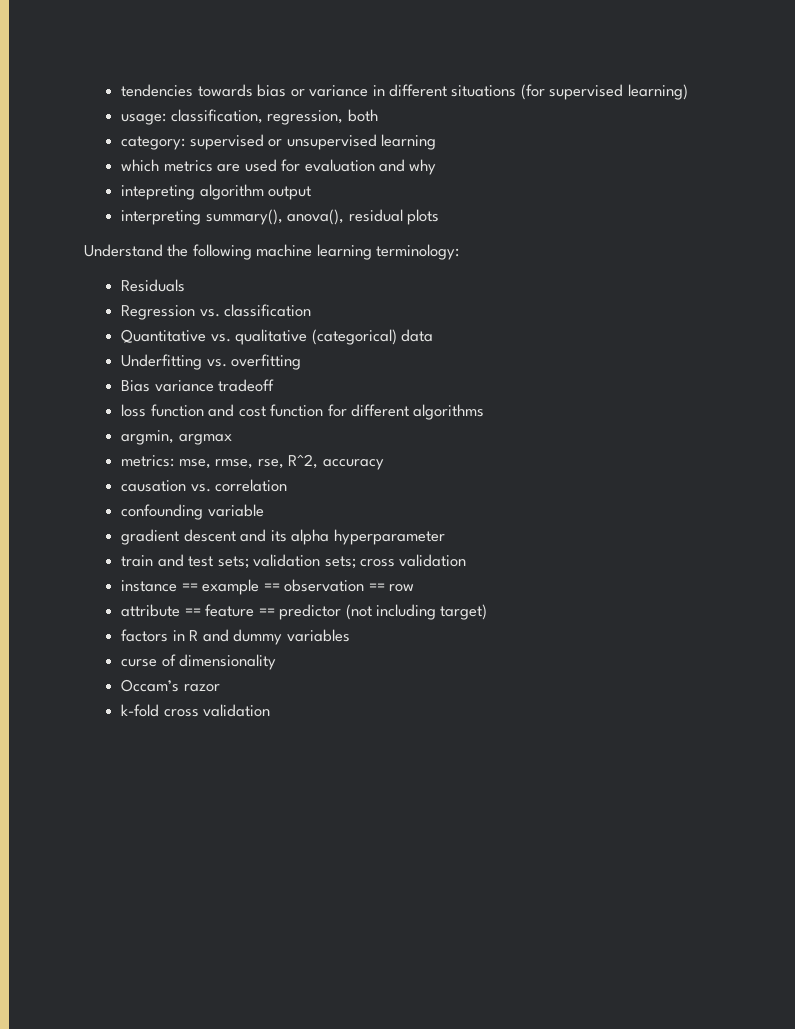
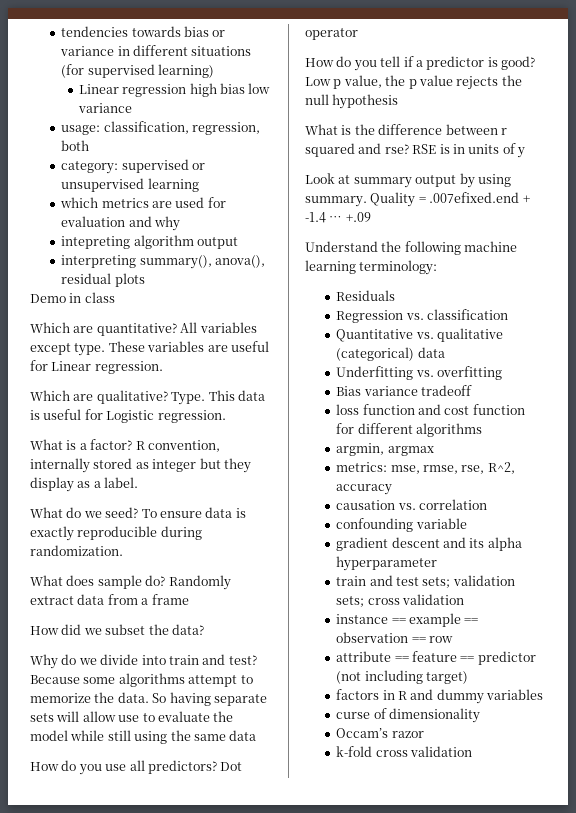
(688, 92) none -> [78,83,271,97] [77,103,132,113] // Linear regression high bias low variance
(440, 217) none -> [30,292,115,303] [30,322,257,336] [30,341,269,356] [30,360,163,374] [30,390,265,405] [30,409,226,423] [30,439,220,452] [30,458,251,473] [30,477,139,492] [30,507,246,518] [30,526,202,541] [30,545,123,556] [30,575,231,590] [30,594,189,605] [30,624,204,635] [30,654,257,669] [30,673,253,687] [30,692,267,706] [30,711,234,722] [30,730,257,744] [30,760,243,775] [305,28,358,40] [305,56,535,71] [305,75,522,90] [305,94,399,109] [305,124,507,135] [305,143,525,158] [305,173,511,188] [305,192,530,207] [305,212,371,223] // Demo in class // Which are quantitative? All variables except type. These variables are useful for Linear regression. // Which are qualitative? Type. This data is useful for Logistic regression. // What is a factor? R convention, internally stored as integer but they display as a label. // What do we seed? To ensure data is exactly reproducible during randomization. // What does sample do? Randomly extract data from a frame // How did we subset the data? // Why do we divide into train and test? Because some algorithms attempt to memorize the data. So having separate sets will allow use to evaluate the model while still using the same data // How do you use all predictors? Dot operator // How do you tell if a predictor is good? Low p value, the p value rejects the null hypothesis // What is the difference between r squared and rse? RSE is in units of y // Look at summary output by using summary. Quality = .007efixed.end + -1.4 … +.09

